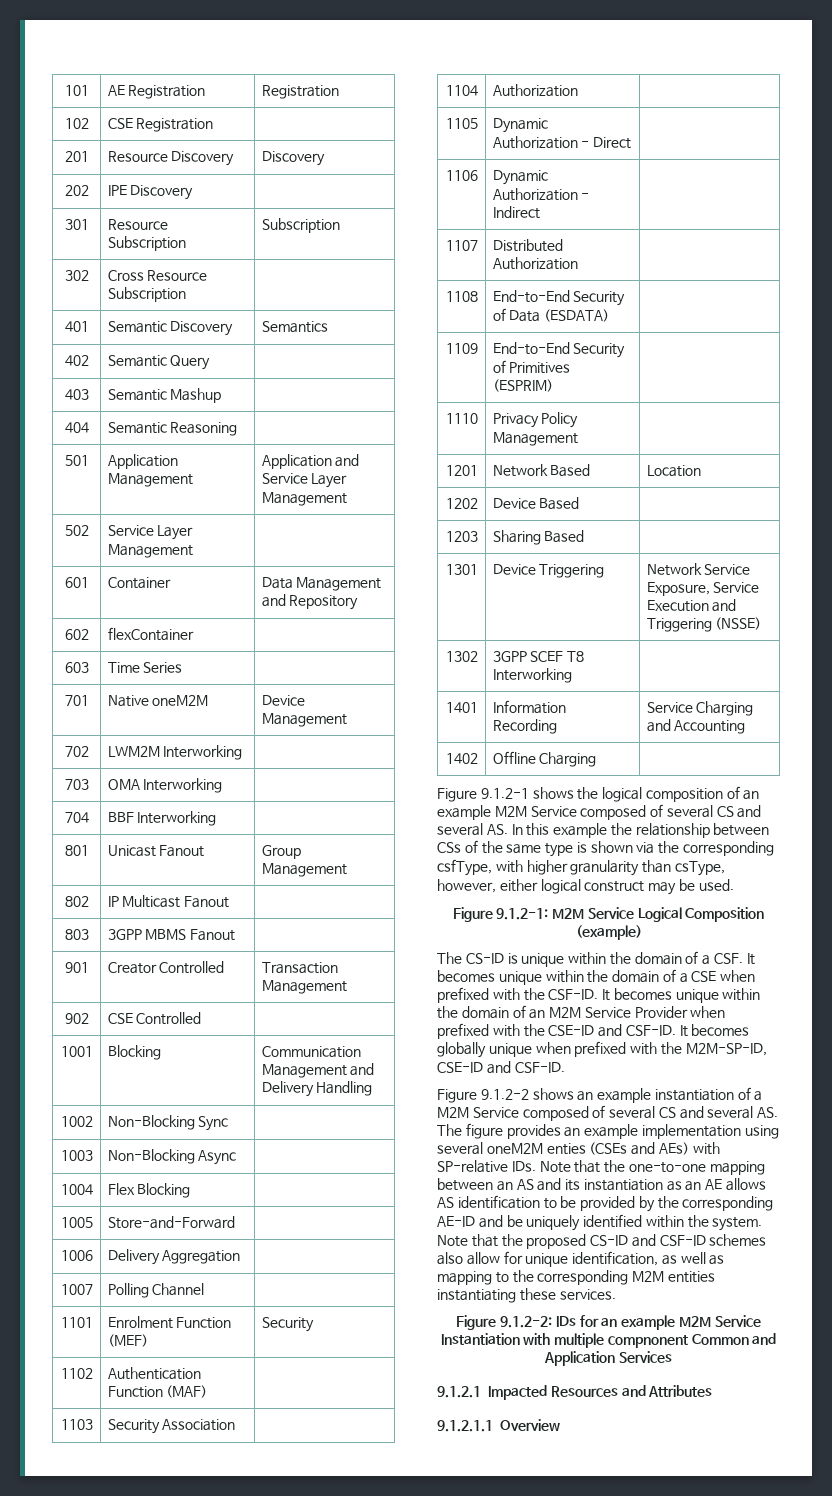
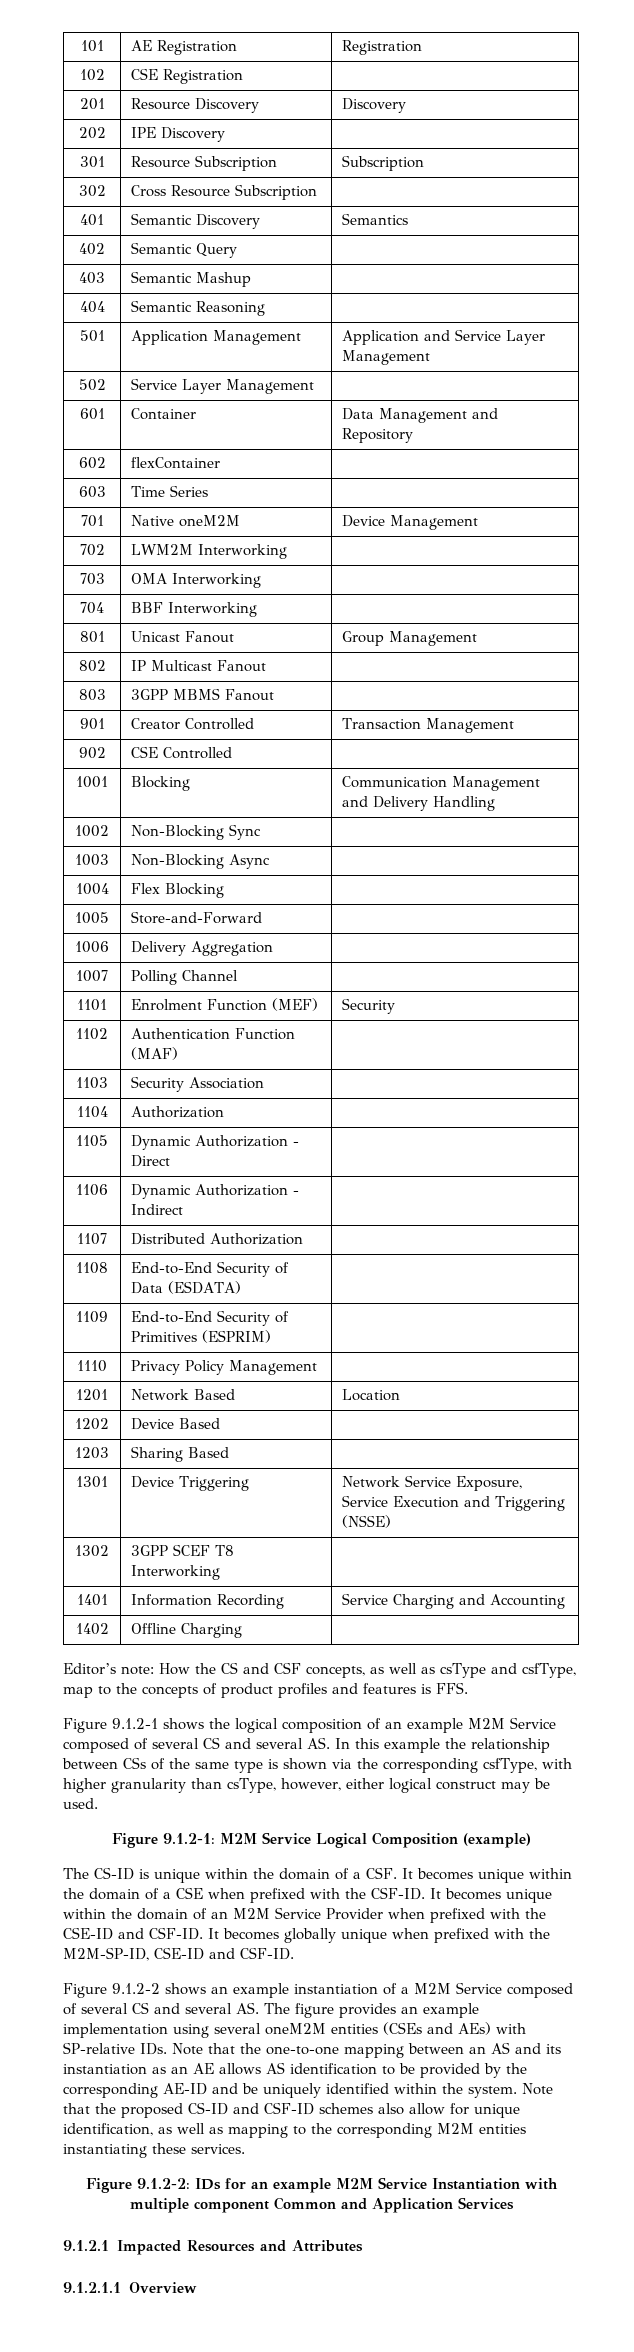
(597, 759) none -> [63,1662,576,1678] [63,1682,468,1698] // Editor’s note: How the CS and CSF concepts, as well as csType and csfType, map to the concepts of product profiles and features is FFS.
[546,1143,586,1155] enties -> [331,2024,378,2034] entities
[607,1335,688,1348] compnonent -> [193,2201,269,2213] component

